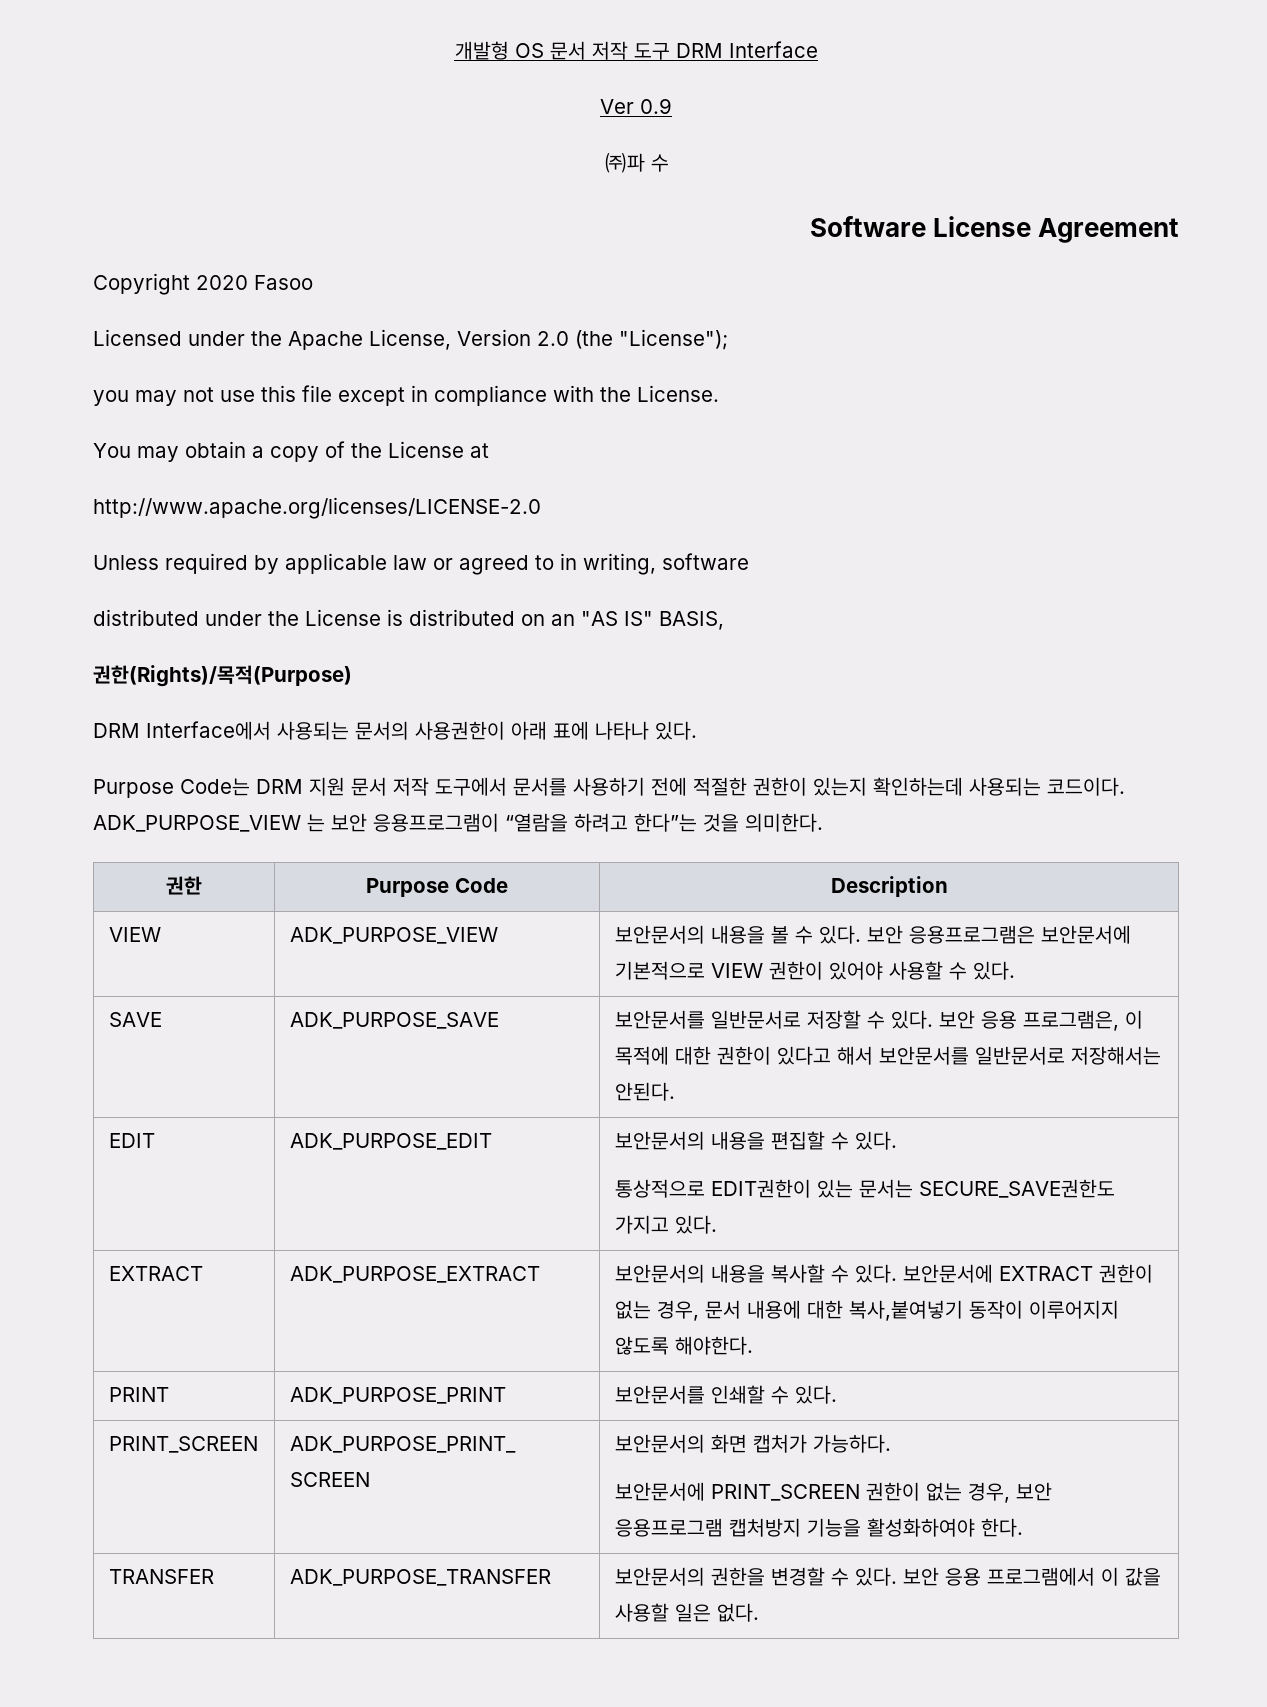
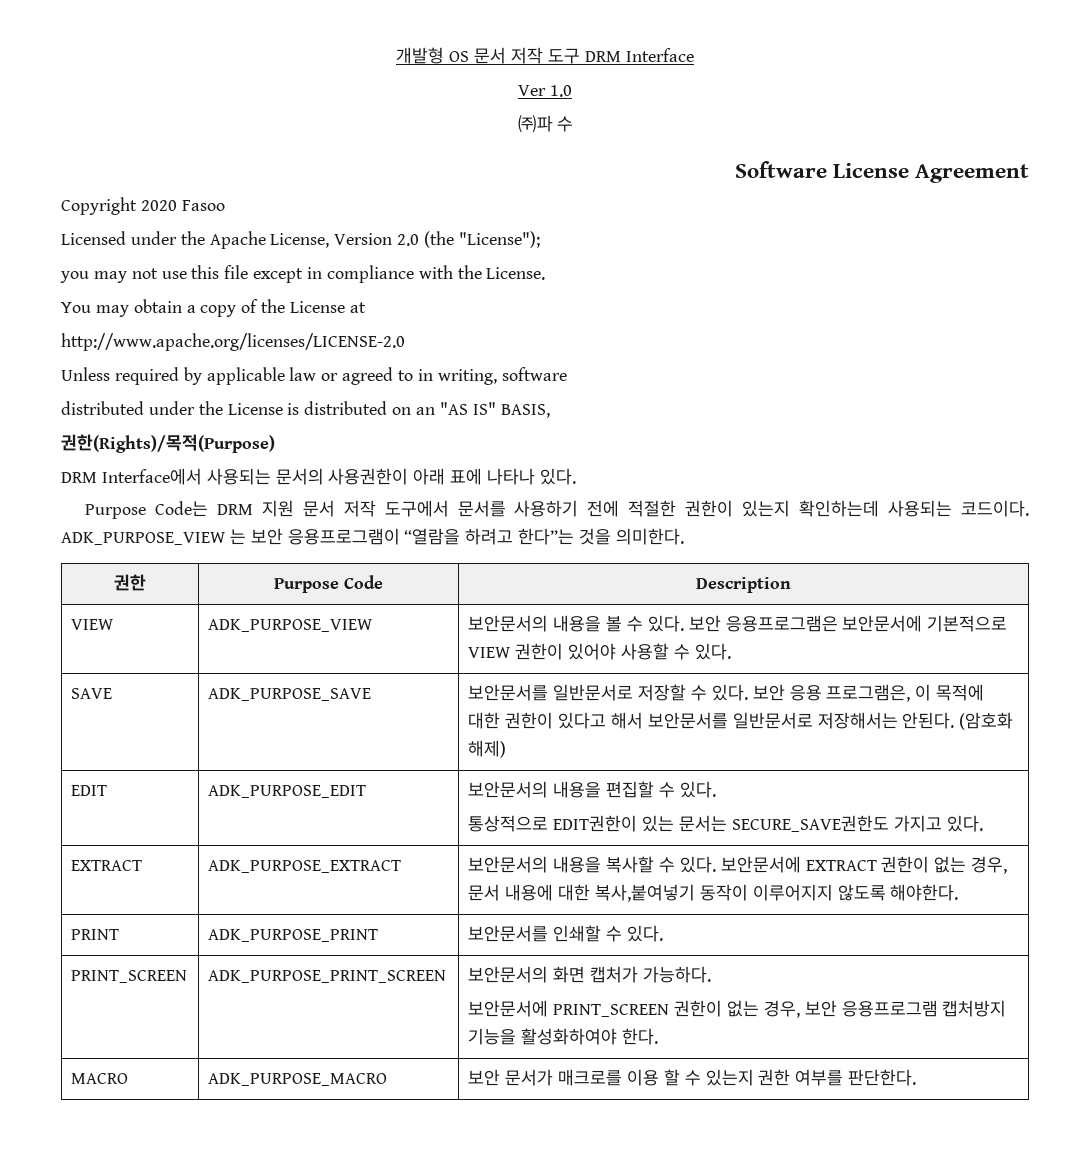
[640,98,672,114] 0.9 -> [549,85,572,97] 1.0
(675, 1091) none -> [959,712,1014,730] [468,740,507,758] (암호화 해제)
[108,1569,214,1584] [289,1569,551,1586] [614,1567,1161,1586] [614,1603,759,1622] TRANSFER | ADK_PURPOSE_TRANSFER | 보안문서의 권한을 변경할 수 있다. 보안 응용 프로그램에서 이 값을 사용할 일은 없다. -> [71,1073,129,1084] [208,1073,388,1086] [468,1069,917,1086] MACRO | ADK_PURPOSE_MACRO | 보안 문서가 매크로를 이용 할 수 있는지 권한 여부를 판단한다.

